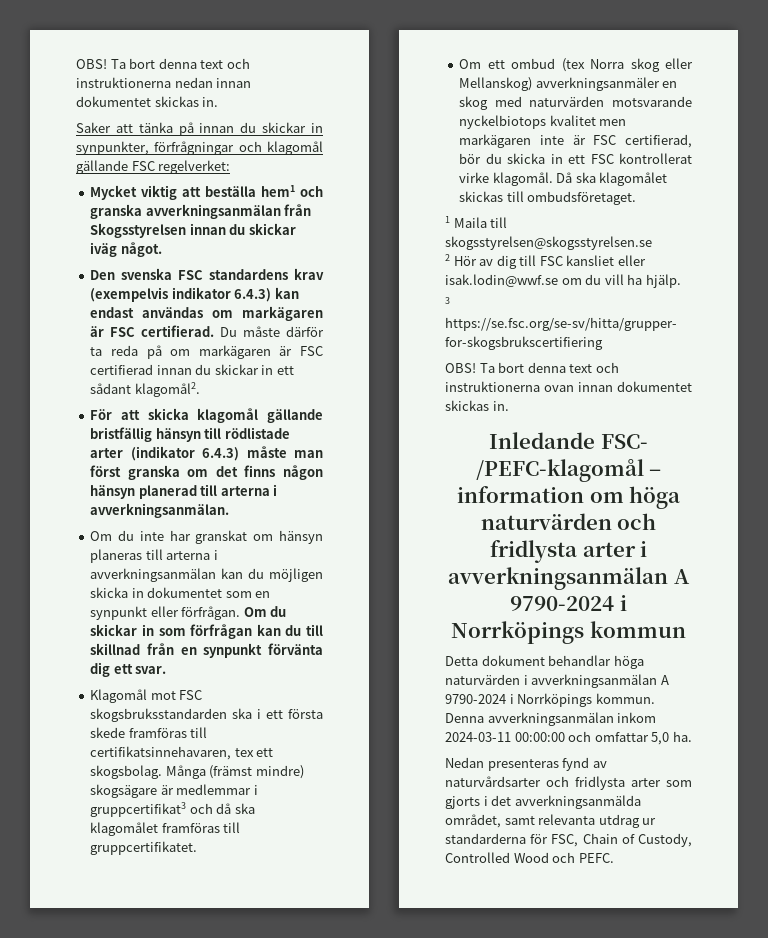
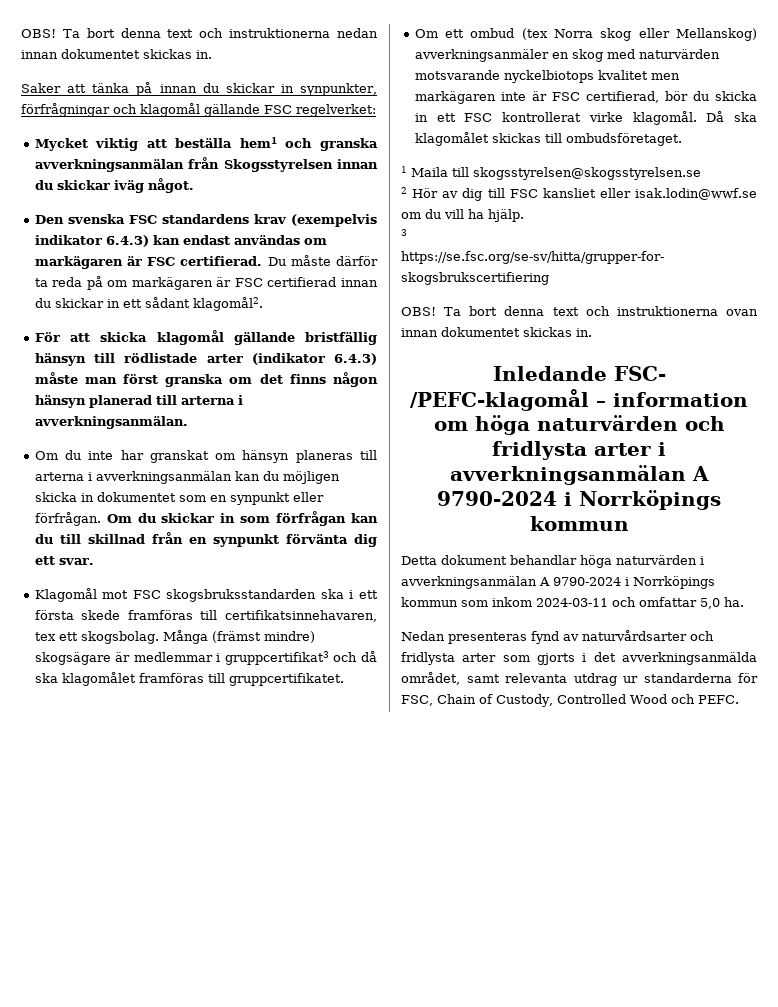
[595,693,655,704] [445,712,614,726] kommun. Denna avverkningsanmälan -> [401,597,488,607] kommun som
[514,732,565,742] 00:00:00 -> (608, 602) none

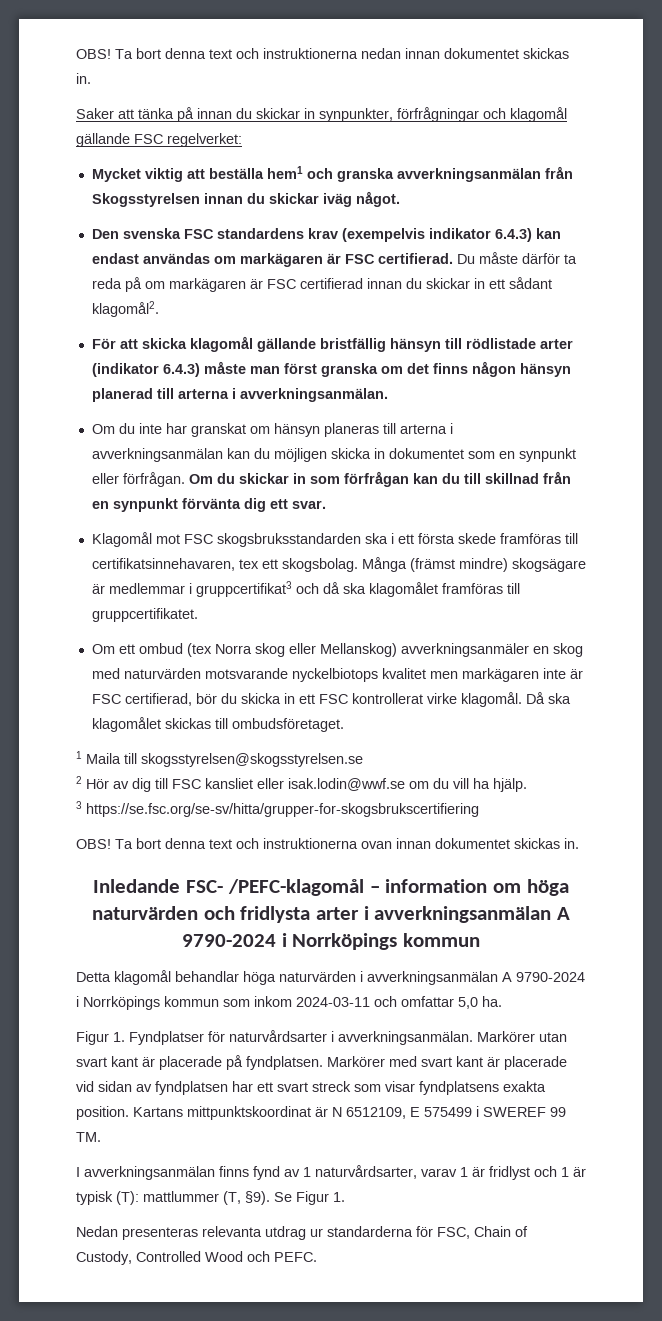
[441,555,507,565] dokument -> [114,970,171,985] klagomål
[401,630,714,644] [401,652,757,665] [401,672,500,685] Nedan presenteras fynd av naturvårdsarter och fridlysta arter som gjorts i det avverkningsanmälda området, samt -> [76,1030,567,1045] [76,1055,567,1070] [76,1081,546,1095] [76,1106,566,1120] [76,1132,101,1142] [76,1165,586,1180] [76,1191,345,1205] [76,1226,198,1240] Figur 1. Fyndplatser för naturvårdsarter i avverkningsanmälan. Markörer utan svart kant är placerade på fyndplatsen. Markörer med svart kant är placerade vid sidan av fyndplatsen har ett svart streck som visar fyndplatsens exakta position. Kartans mittpunktskoordinat är N 6512109, E 575499 i SWEREF 99 TM. // I avverkningsanmälan finns fynd av 1 naturvårdsarter, varav 1 är fridlyst och 1 är typisk (T): mattlummer (T, §9). Se Figur 1. // Nedan presenteras

